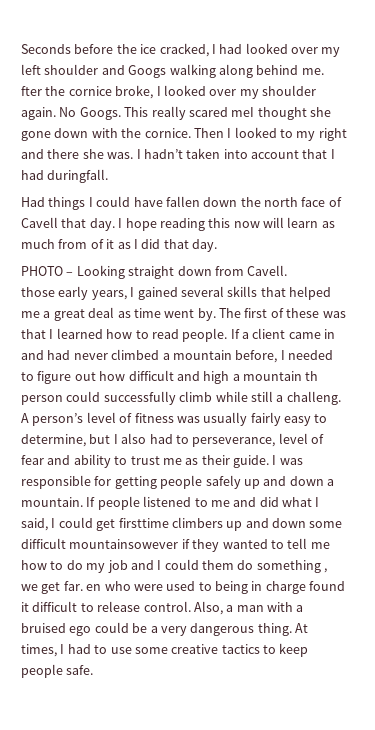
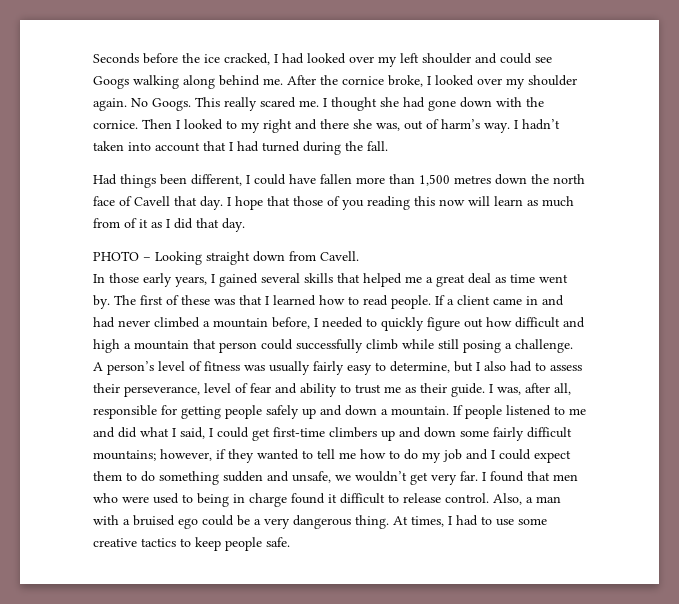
(125, 70) none -> [500,53,552,64] could see
[21,86,42,96] fter -> [287,75,316,85] After
[231,107,255,117] meI -> [299,98,327,107] me. I
(331, 112) none -> [403,97,425,108] had
[107,152,134,159] was. -> [376,119,510,133] was, out of harm’s way.
[47,169,109,183] duringfall. -> [262,141,388,155] turned during the fall.
(86, 203) none -> [160,174,242,186] been different,
(200, 201) none -> [356,174,491,186] more than 1,500 metres
(157, 224) none -> [267,196,364,210] that those of you
(288, 270) none -> [93,274,105,283] In
(34, 376) none -> [381,317,424,331] quickly
[305,371,319,381] th -> [193,339,216,349] that
[276,391,341,405] a challeng. -> [463,339,573,353] posing a challenge.
(189, 439) none -> [550,365,582,371] [93,383,120,393] assess their
[279,458,303,465] was -> [497,383,571,395] was, after all,
[118,518,169,528] firsttime -> [273,427,325,437] first-time
[21,538,179,549] difficult mountainsowever -> [493,427,572,441] [93,449,212,461] fairly difficult mountains; however,
[202,560,328,573] [21,581,102,594] them do something , we get far. en -> [534,450,571,463] [93,471,578,485] expect them to do something sudden and unsafe, we wouldn’t get very far. I found that men

